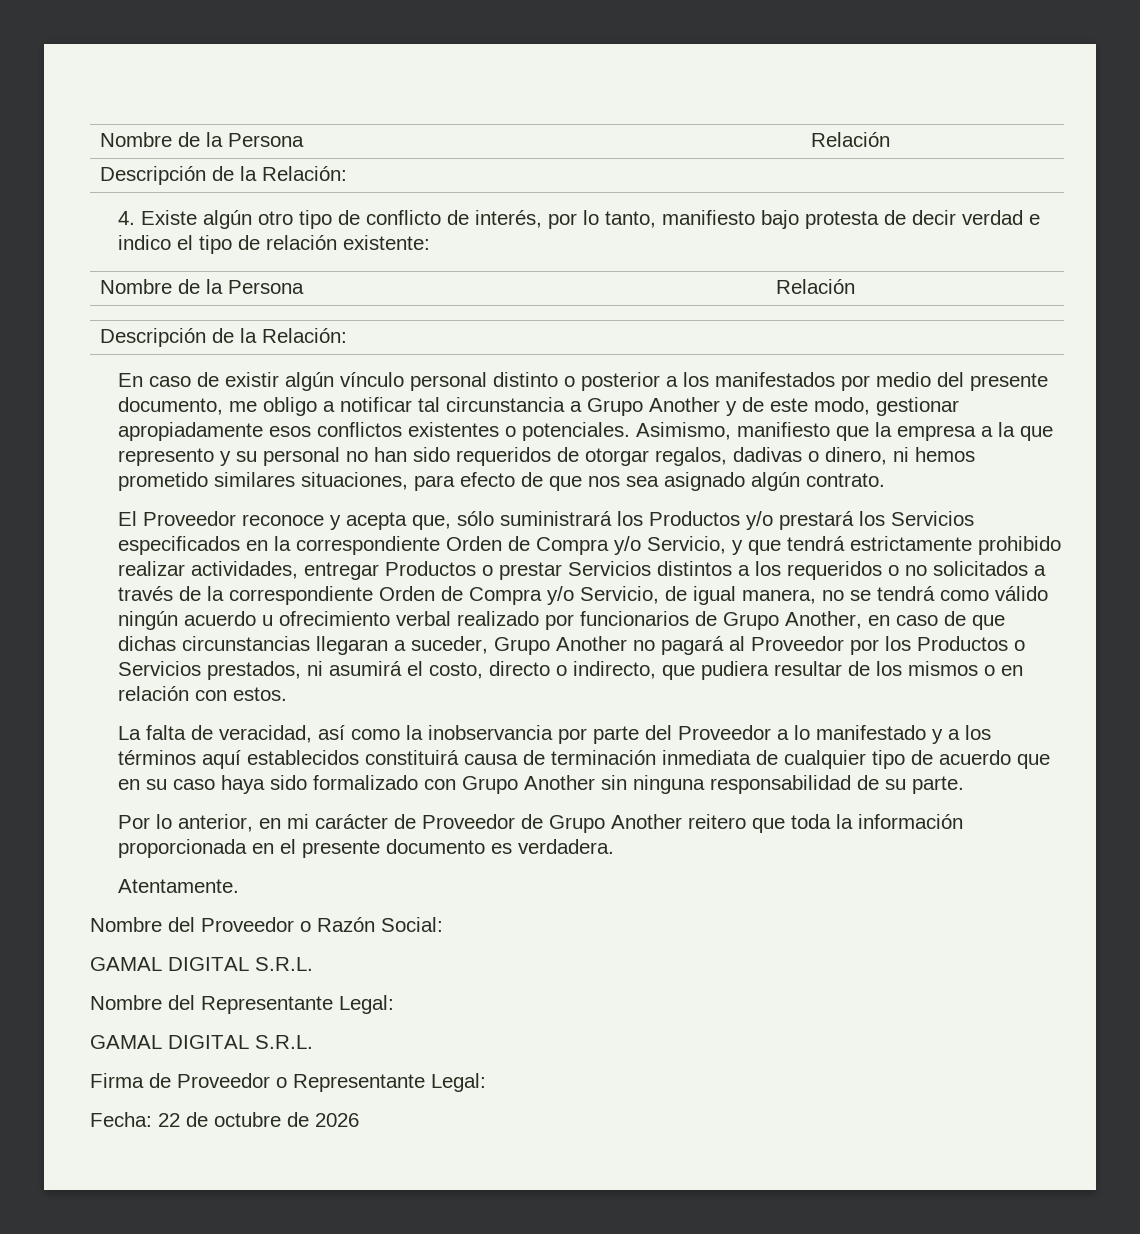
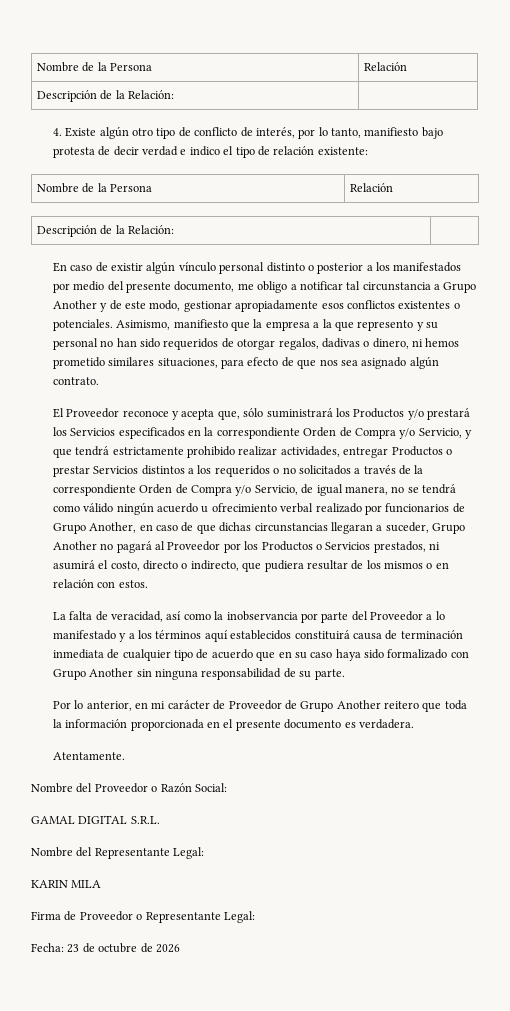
[90,1035,313,1049] GAMAL DIGITAL S.R.L. -> [31,880,102,888] KARIN MILA
[158,1113,180,1127] 22 -> [67,944,80,953] 23

